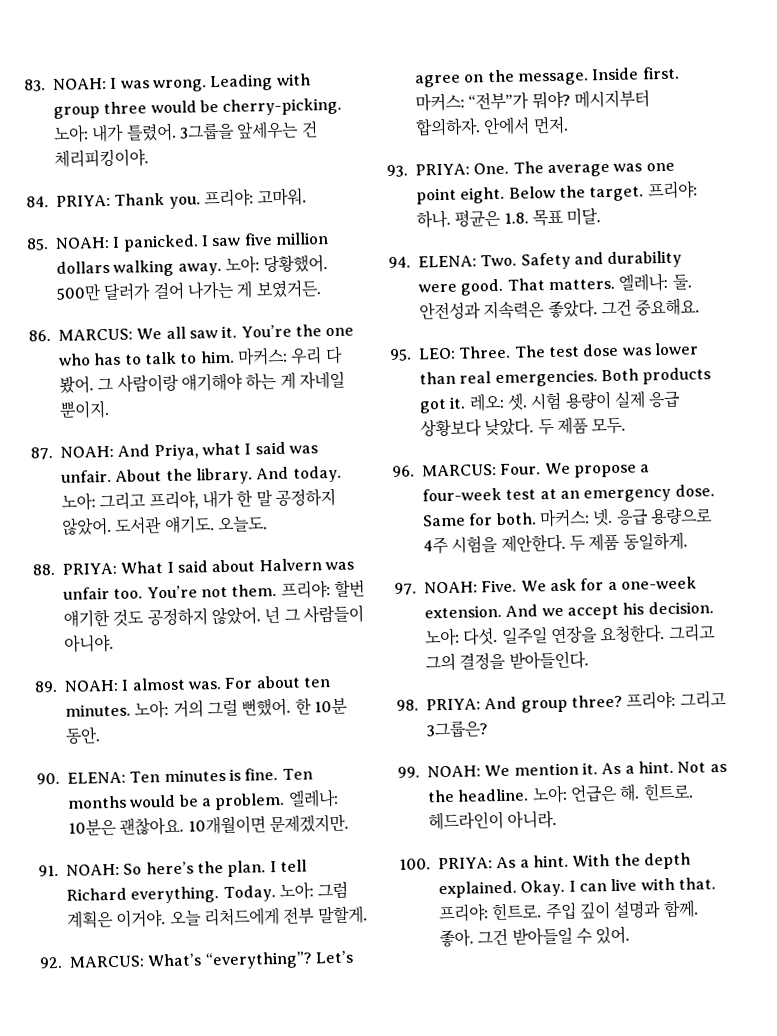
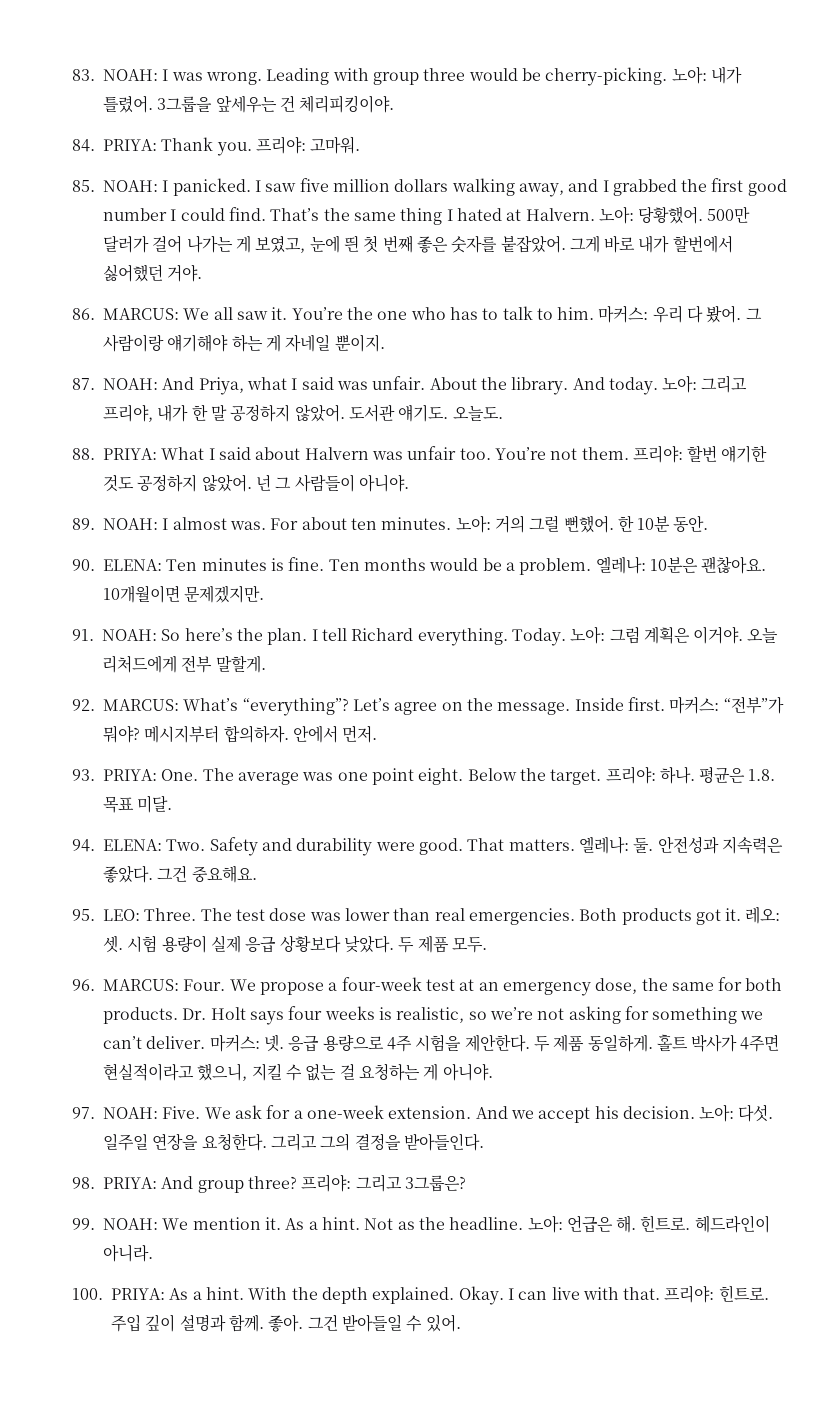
[177,262,222,276] away. -> [518,178,787,197] [103,207,595,225] away, and I grabbed the first good number I could find. That’s the same thing I hated at Halvern.
[255,279,322,299] 보였거든. -> [255,235,733,253] [103,264,203,282] 보였고, 눈에 띈 첫 번째 좋은 숫자를 붙잡았어. 그게 바로 내가 할번에서 싫어했던 거야.
[674,484,715,497] [422,512,537,527] dose. Same for both. -> [595,977,783,994] [103,1006,764,1025] [103,1036,206,1049] dose, the same for both products. Dr. Holt says four weeks is realistic, so we’re not asking for something we can’t deliver.
(688, 541) none -> [656,1034,780,1052] [103,1063,493,1081] 홀트 박사가 4주면 현실적이라고 했으니, 지킬 수 없는 걸 요청하는 게 아니야.

